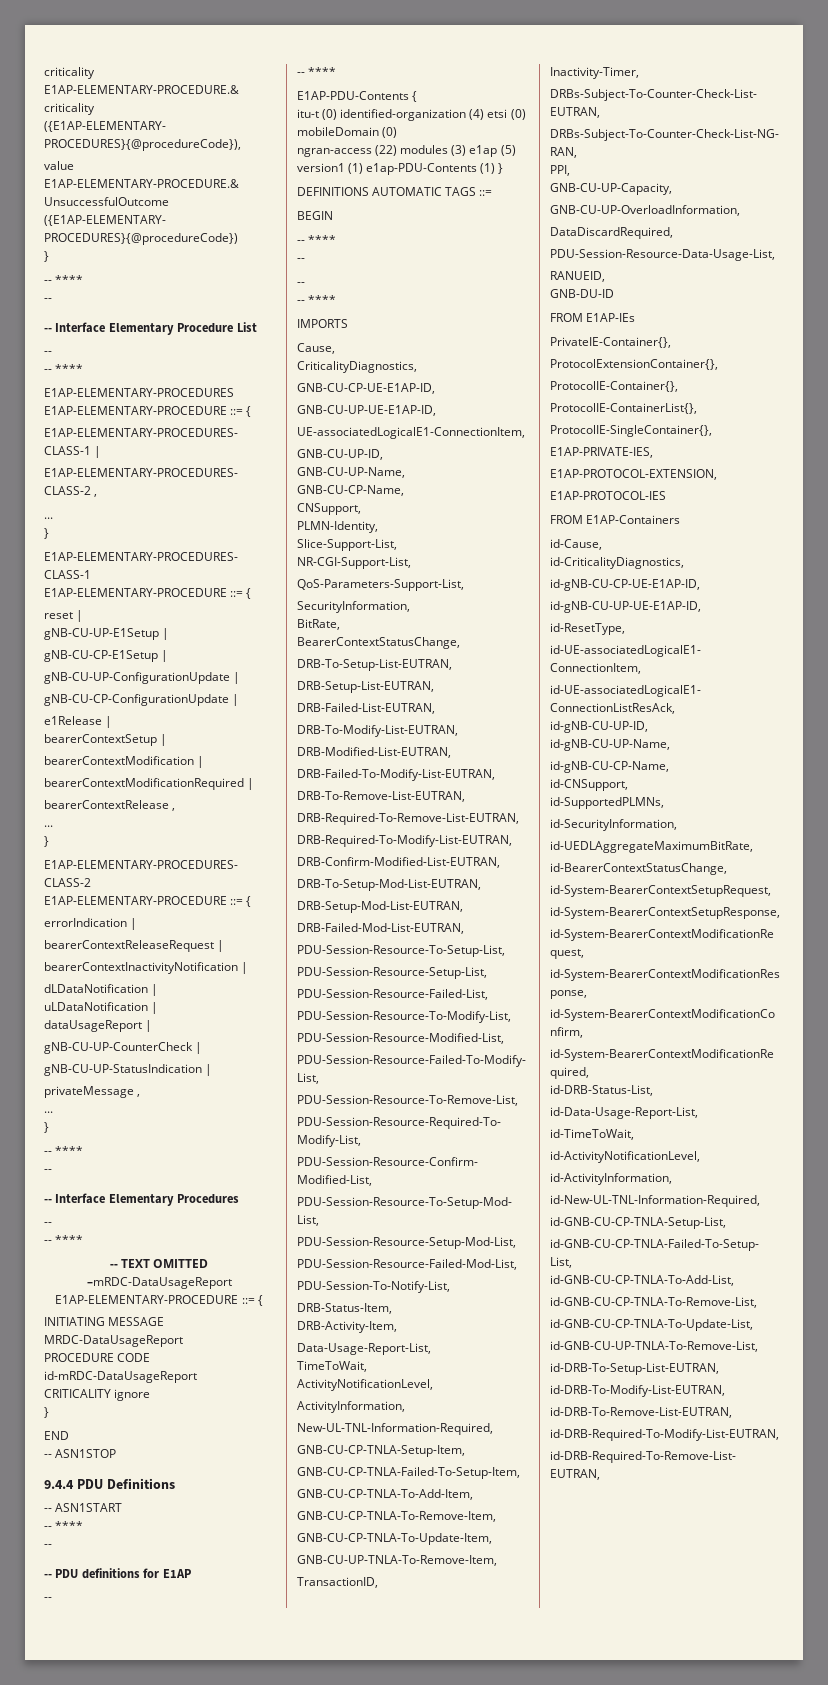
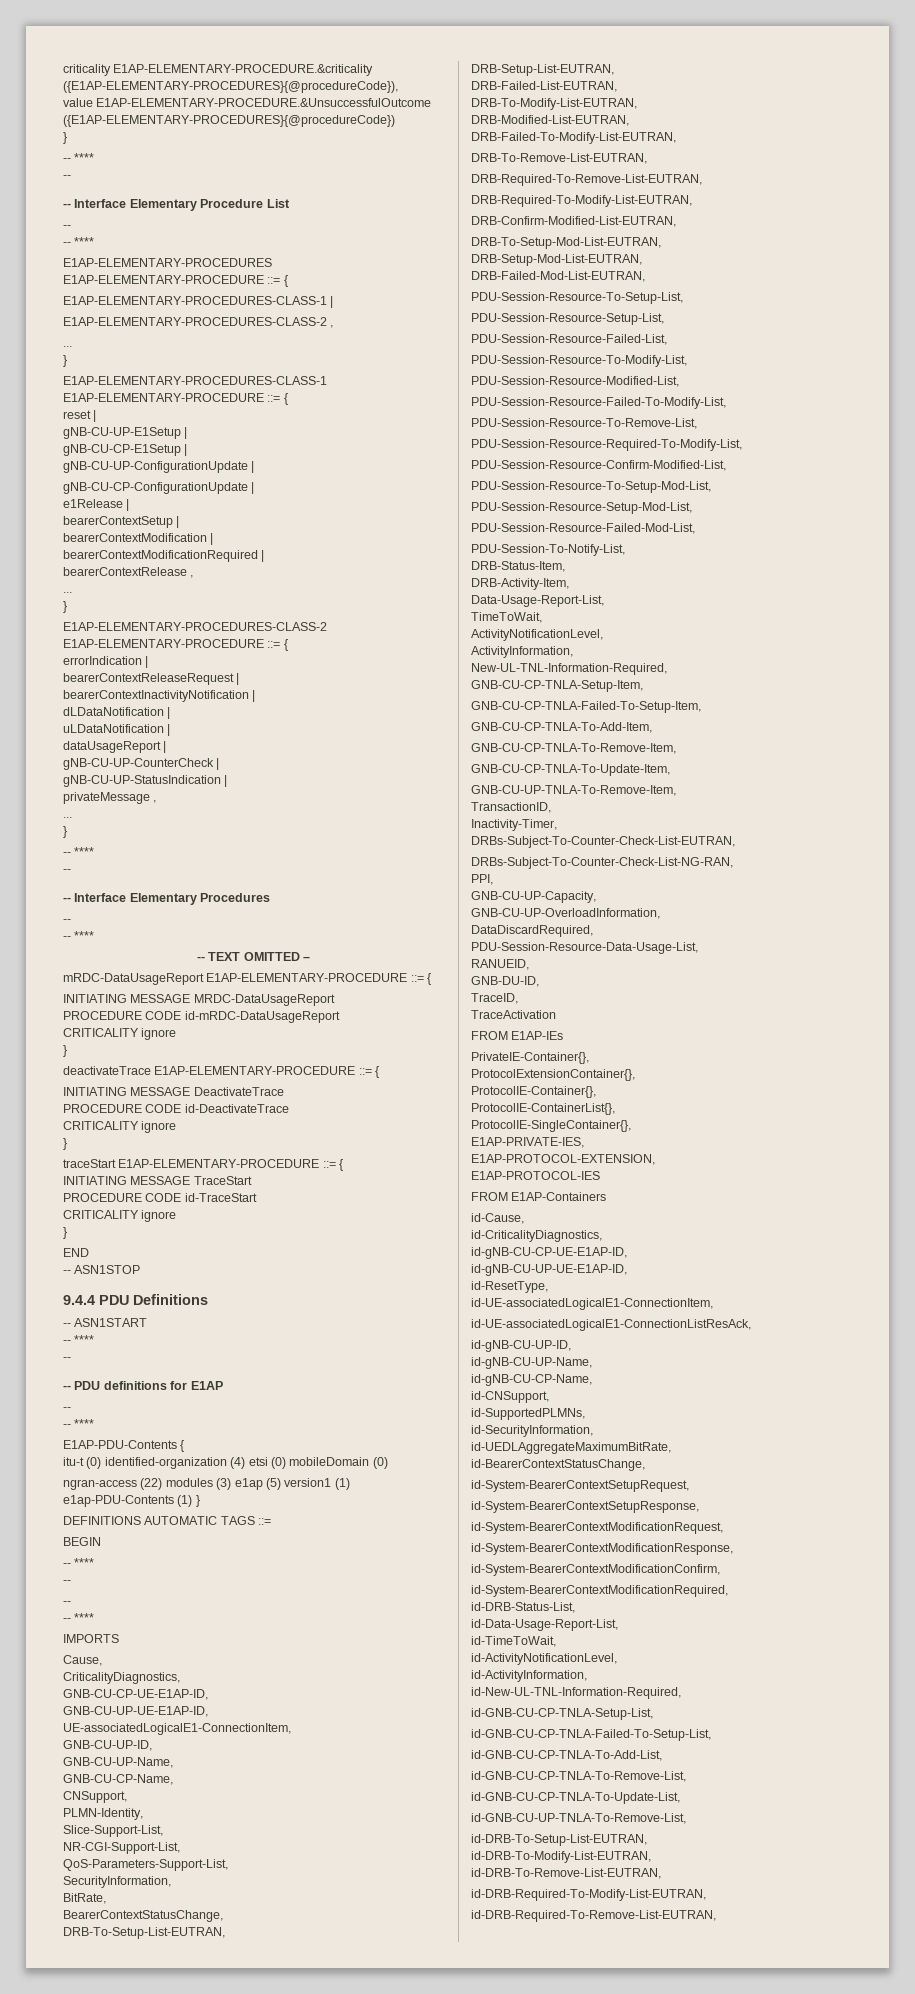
[86,1277,232,1289] –mRDC-DataUsageReport -> [303,956,311,961] [63,973,204,985] – // mRDC-DataUsageReport
(49, 1412) none -> [63,1066,380,1078] [63,1087,284,1096] [63,1104,289,1113] [63,1121,177,1133] [63,1138,67,1150] [63,1159,344,1171] [63,1176,252,1185] [63,1193,257,1202] [63,1210,177,1222] [63,1227,67,1239] // deactivateTrace E1AP-ELEMENTARY-PROCEDURE ::= { // INITIATING MESSAGE DeactivateTrace // PROCEDURE CODE id-DeactivateTrace // CRITICALITY ignore // } // traceStart E1AP-ELEMENTARY-PROCEDURE ::= { // INITIATING MESSAGE TraceStart // PROCEDURE CODE id-TraceStart // CRITICALITY ignore // }
[550,289,614,298] GNB-DU-ID -> [471,976,539,987] [471,993,518,1004] [471,1010,556,1019] GNB-DU-ID, // TraceID, // TraceActivation

